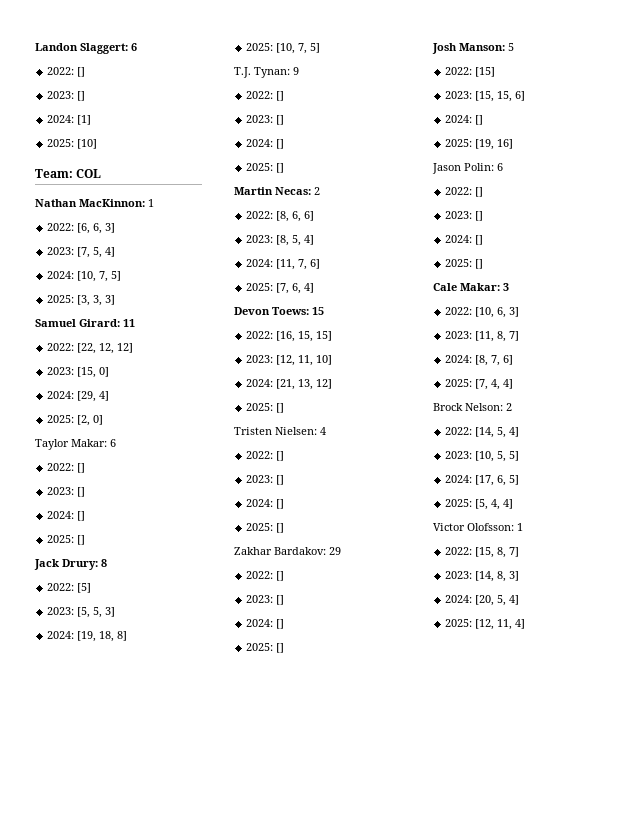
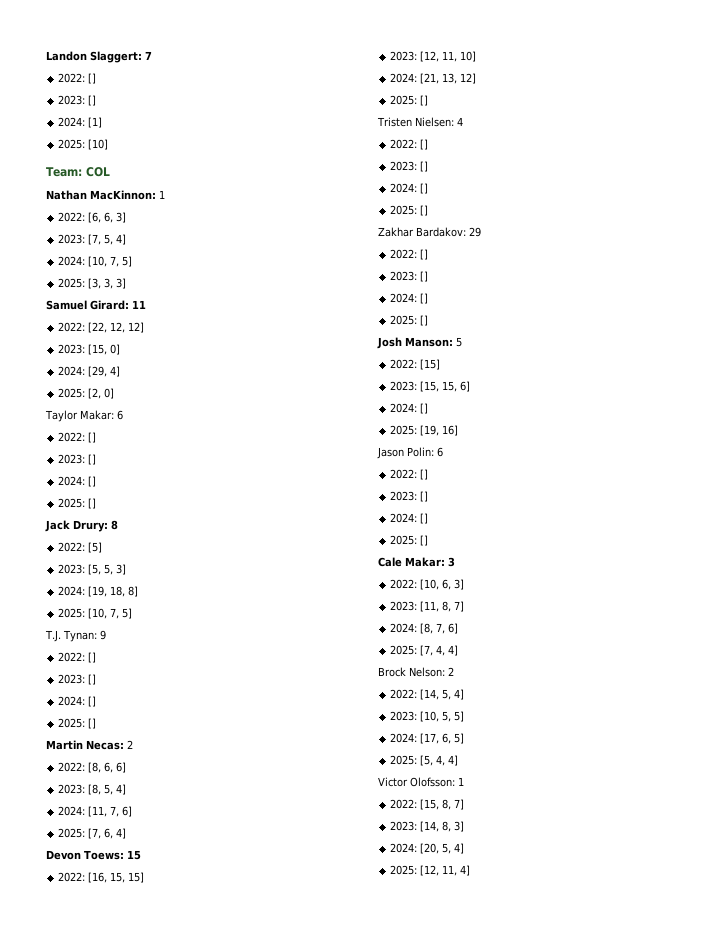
[131,43,137,51] 6 -> [145,51,152,60] 7

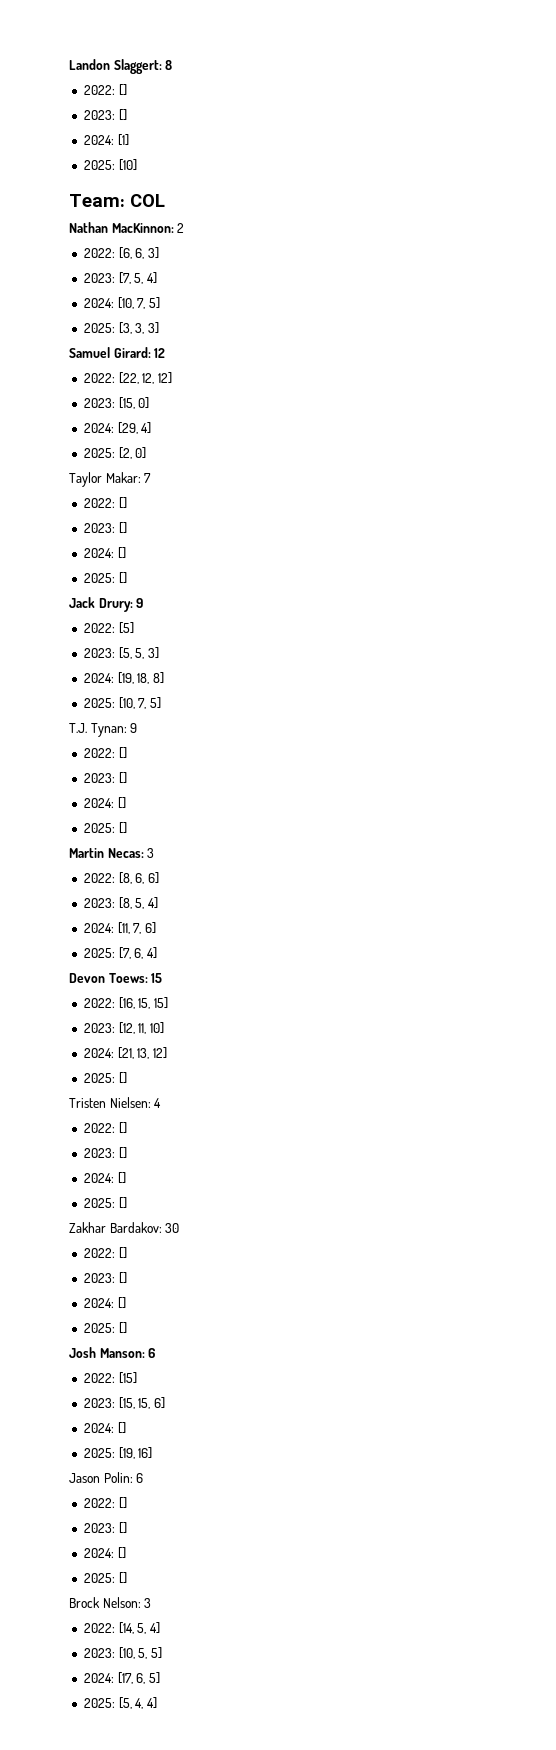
[145,51,152,60] 7 -> [165,60,173,70] 8
[159,190,165,199] 1 -> [177,223,185,233] 2
[132,300,146,309] 11 -> [154,348,166,358] 12
[116,410,123,420] 6 -> [144,473,152,483] 7
[111,520,118,530] 8 -> [136,598,144,608] 9
[127,740,133,749] 2 -> [147,848,155,858] 3
[469,227,481,237] 29 -> [165,1223,180,1233] 30
[456,337,462,347] 5 -> [148,1348,156,1358] 6
[378,557,455,567] [390,579,465,590] [390,601,465,612] [390,623,459,634] [390,645,459,656] // Cale Makar: 3 // 2022: [10, 6, 3] // 2023: [11, 8, 7] // 2024: [8, 7, 6] // 2025: [7, 4, 4] -> (127, 1578) none
[448,667,454,676] 2 -> [144,1598,152,1608] 3
[378,777,464,787] [390,799,465,810] [390,821,465,832] [390,843,465,854] [390,865,471,876] // Victor Olofsson: 1 // 2022: [15, 8, 7] // 2023: [14, 8, 3] // 2024: [20, 5, 4] // 2025: [12, 11, 4] -> (157, 1703) none

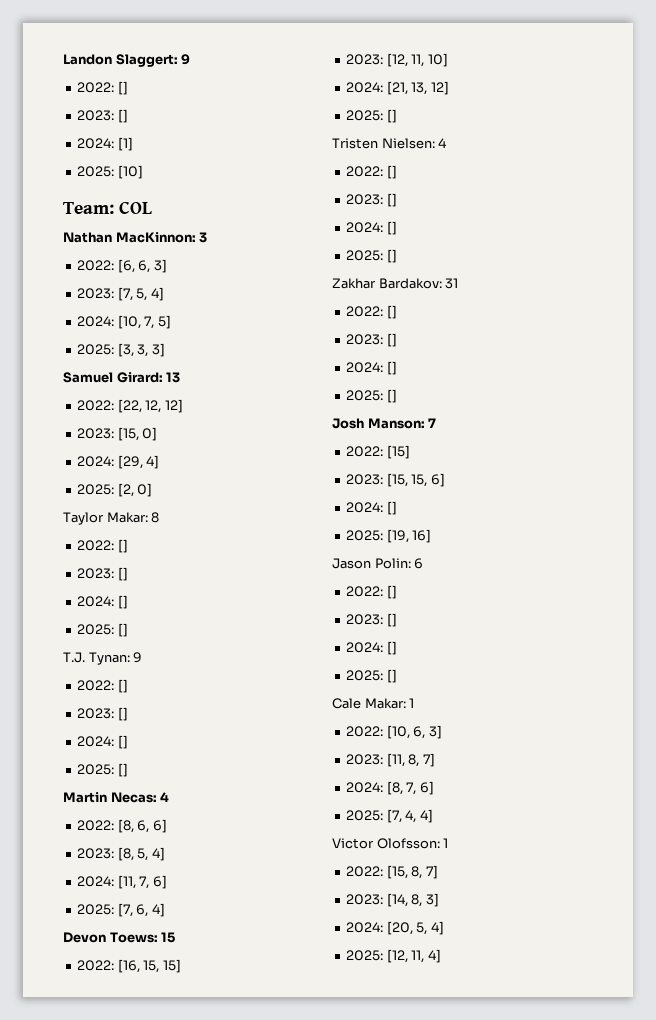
[165,60,173,70] 8 -> [181,54,191,65] 9
[177,223,185,233] 2 -> [199,232,208,243] 3
[154,348,166,358] 12 -> [166,372,181,383] 13
[144,473,152,483] [83,497,127,509] [83,522,127,534] [83,547,126,559] [83,572,127,584] [69,597,144,612] [83,622,134,634] [83,647,159,659] [83,672,164,684] [83,697,161,709] 7 // 2022: [] // 2023: [] // 2024: [] // 2025: [] // Jack Drury: 9 // 2022: [5] // 2023: [5, 5, 3] // 2024: [19, 18, 8] // 2025: [10, 7, 5] -> [151,512,160,523] [77,539,128,553] [77,567,128,581] [77,595,128,609] [77,623,128,637] 8 // 2022: [] // 2023: [] // 2024: [] // 2025: []
[147,848,155,858] 3 -> [160,792,170,802] 4
[165,1223,180,1233] 30 -> [445,278,459,289] 31
[148,1348,156,1358] 6 -> [428,418,437,428] 7
[69,1597,152,1608] [83,1622,160,1634] [83,1647,162,1659] [83,1672,160,1684] [83,1697,144,1709] Brock Nelson: 3 // 2022: [14, 5, 4] // 2023: [10, 5, 5] // 2024: [17, 6, 5] // 2025: [5, 4, -> [332,698,415,709] [346,725,442,739] [346,753,435,767] [346,781,434,795] [346,809,433,823] [332,838,449,849] [346,865,438,879] [346,893,439,907] [346,921,444,935] [346,949,425,963] Cale Makar: 1 // 2022: [10, 6, 3] // 2023: [11, 8, 7] // 2024: [8, 7, 6] // 2025: [7, 4, 4] // Victor Olofsson: 1 // 2022: [15, 8, 7] // 2023: [14, 8, 3] // 2024: [20, 5, 4] // 2025: [12, 11,

